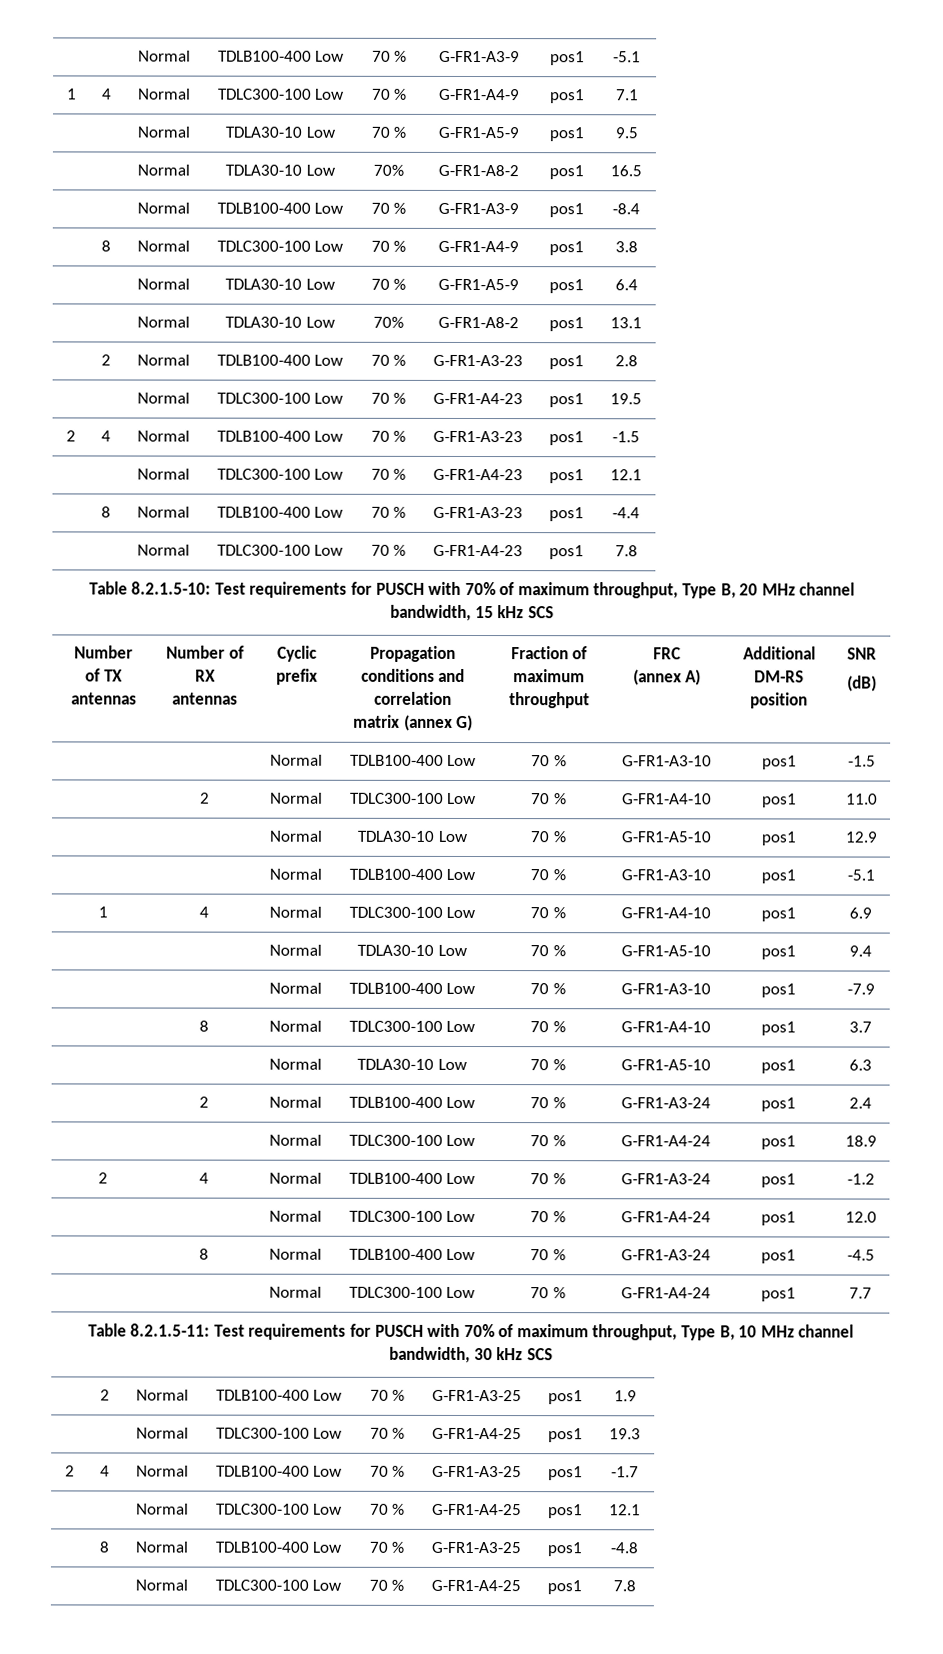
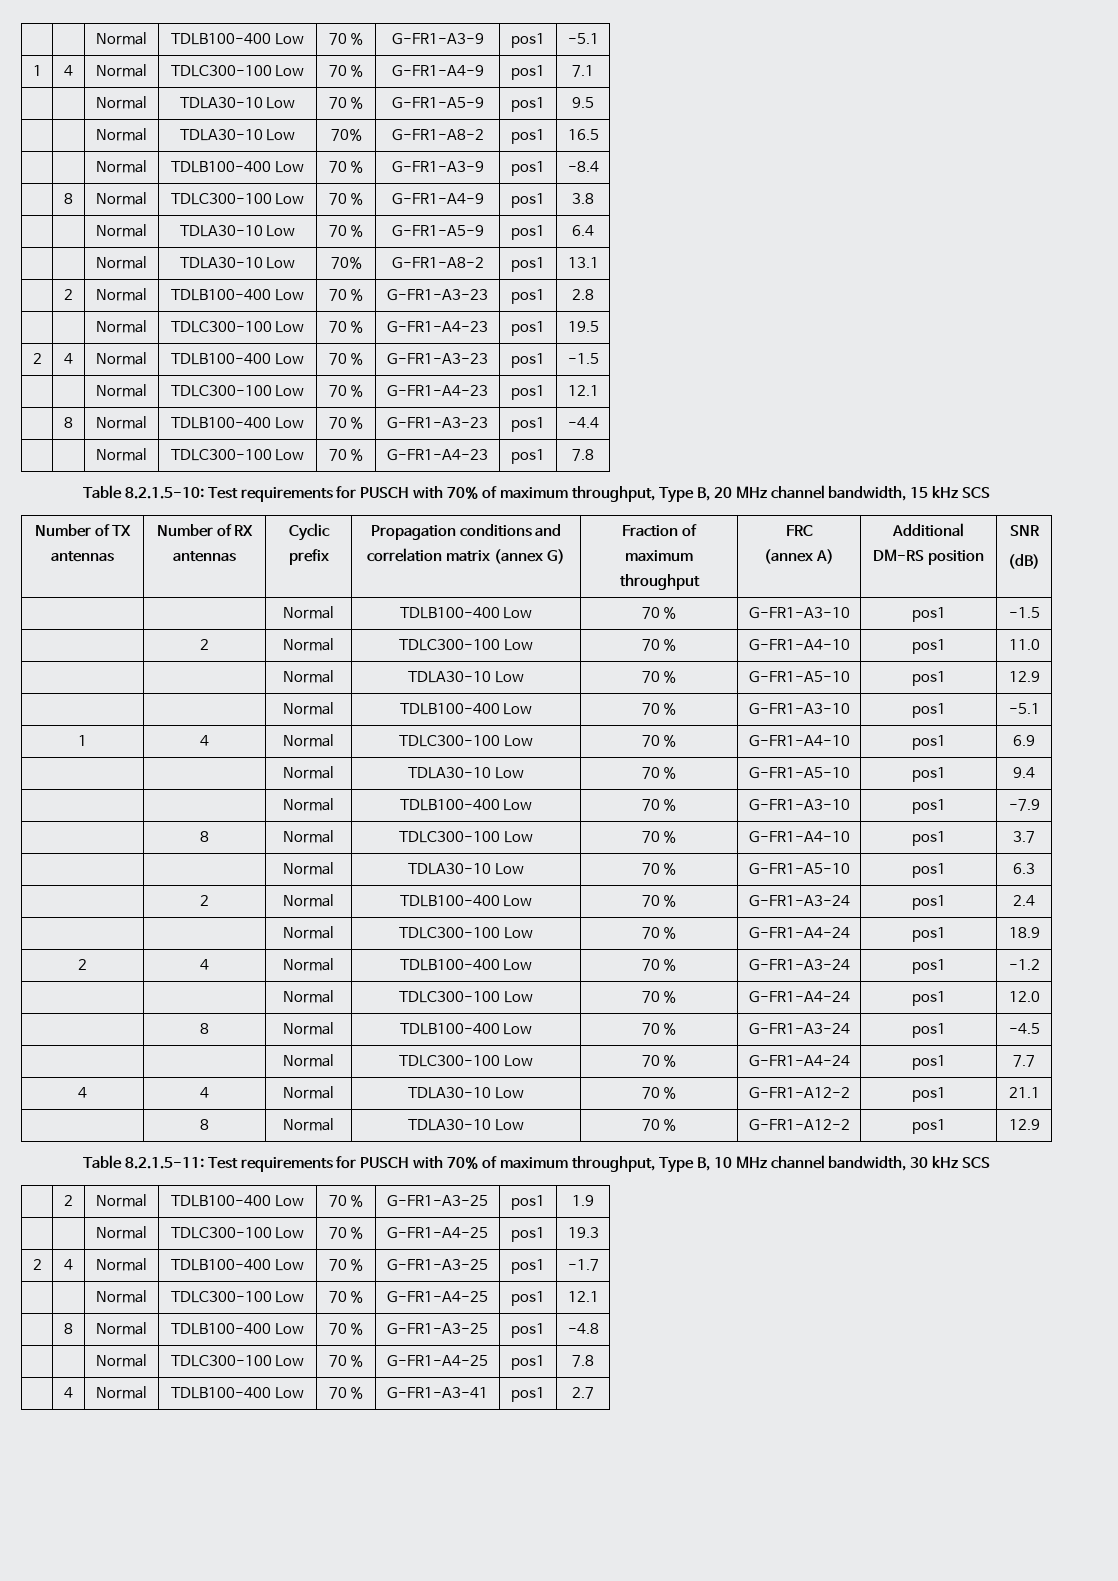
(872, 1293) none -> [78,1087,87,1098] [199,1087,209,1098] [283,1086,334,1099] [408,1087,524,1099] [641,1086,677,1099] [748,1087,850,1099] [911,1087,946,1102] [1008,1087,1040,1098] [199,1119,209,1130] [283,1118,334,1131] [408,1119,524,1131] [641,1118,677,1131] [748,1119,850,1131] [911,1119,946,1134] [1008,1119,1040,1130] // 4 | 4 | Normal | TDLA30-10 Low | 70 % | G-FR1-A12-2 | pos1 | 21.1 // | 8 | Normal | TDLA30-10 Low | 70 % | G-FR1-A12-2 | pos1 | 12.9
(636, 1586) none -> [64,1387,73,1398] [96,1386,147,1399] [171,1387,304,1399] [328,1386,364,1399] [387,1387,488,1399] [511,1387,545,1402] [572,1387,594,1399] // | 4 | Normal | TDLB100-400 Low | 70 % | G-FR1-A3-41 | pos1 | 2.7

